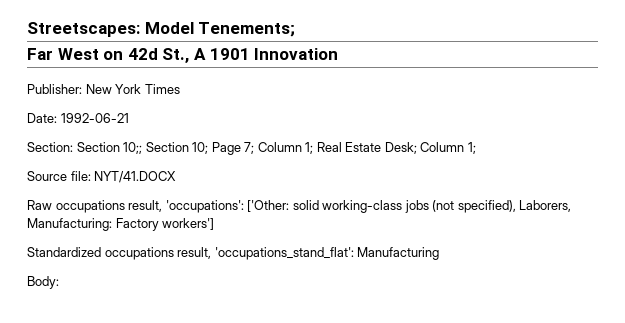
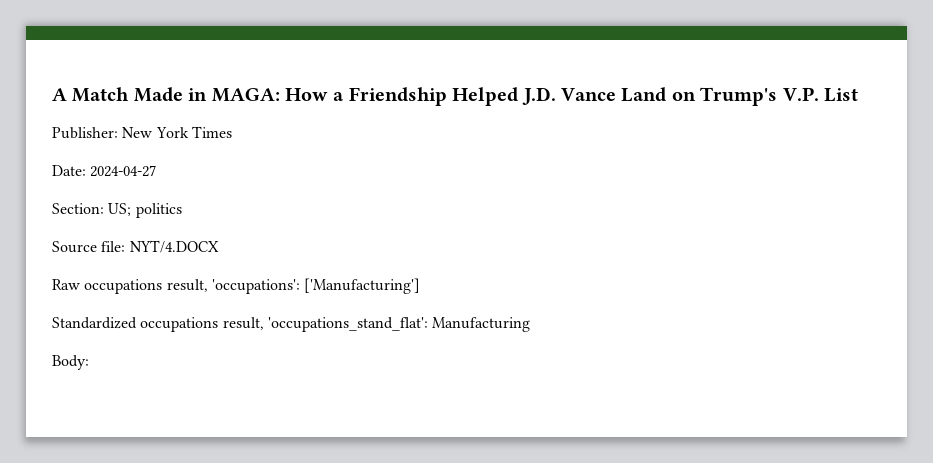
[27,22,296,37] [27,48,339,63] Streetscapes: Model Tenements; // Far West on 42d St., A 1901 Innovation -> [52,87,858,106] A Match Made in MAGA: How a Friendship Helped J.D. Vance Land on Trump's V.P. List
[60,113,129,123] 1992-06-21 -> [90,165,157,177] 2024-04-27
[76,142,476,155] Section 10;; Section 10; Page 7; Column 1; Real Estate Desk; Column 1; -> [108,203,182,218] US; politics
[94,171,177,183] NYT/41.DOCX -> [129,240,219,253] NYT/4.DOCX
[247,200,572,213] [27,218,215,231] ['Other: solid working-class jobs (not specified), Laborers, Manufacturing: Factory workers'] -> [304,278,421,294] ['Manufacturing']

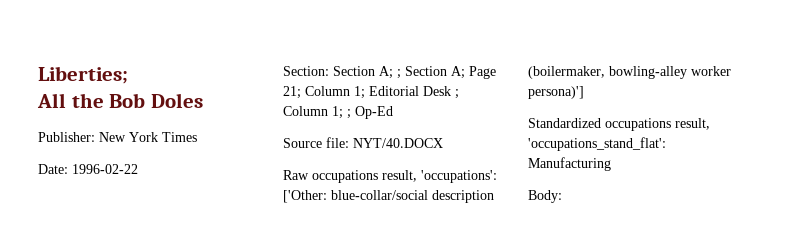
[52,87,858,106] A Match Made in MAGA: How a Friendship Helped J.D. Vance Land on Trump's V.P. List -> [38,66,128,84] [37,93,204,108] Liberties; // All the Bob Doles
[90,165,157,177] 2024-04-27 -> [72,164,138,174] 1996-02-22
[108,203,182,218] US; politics -> [333,66,496,79] [283,86,459,99] [283,106,393,119] Section A; ; Section A; Page 21; Column 1; Editorial Desk ; Column 1; ; Op-Ed
[129,240,219,253] NYT/4.DOCX -> [353,138,443,148] NYT/40.DOCX
[304,278,421,294] ['Manufacturing'] -> [283,190,494,203] [528,66,731,79] [528,86,584,99] ['Other: blue-collar/social description (boilermaker, bowling-alley worker persona)']

